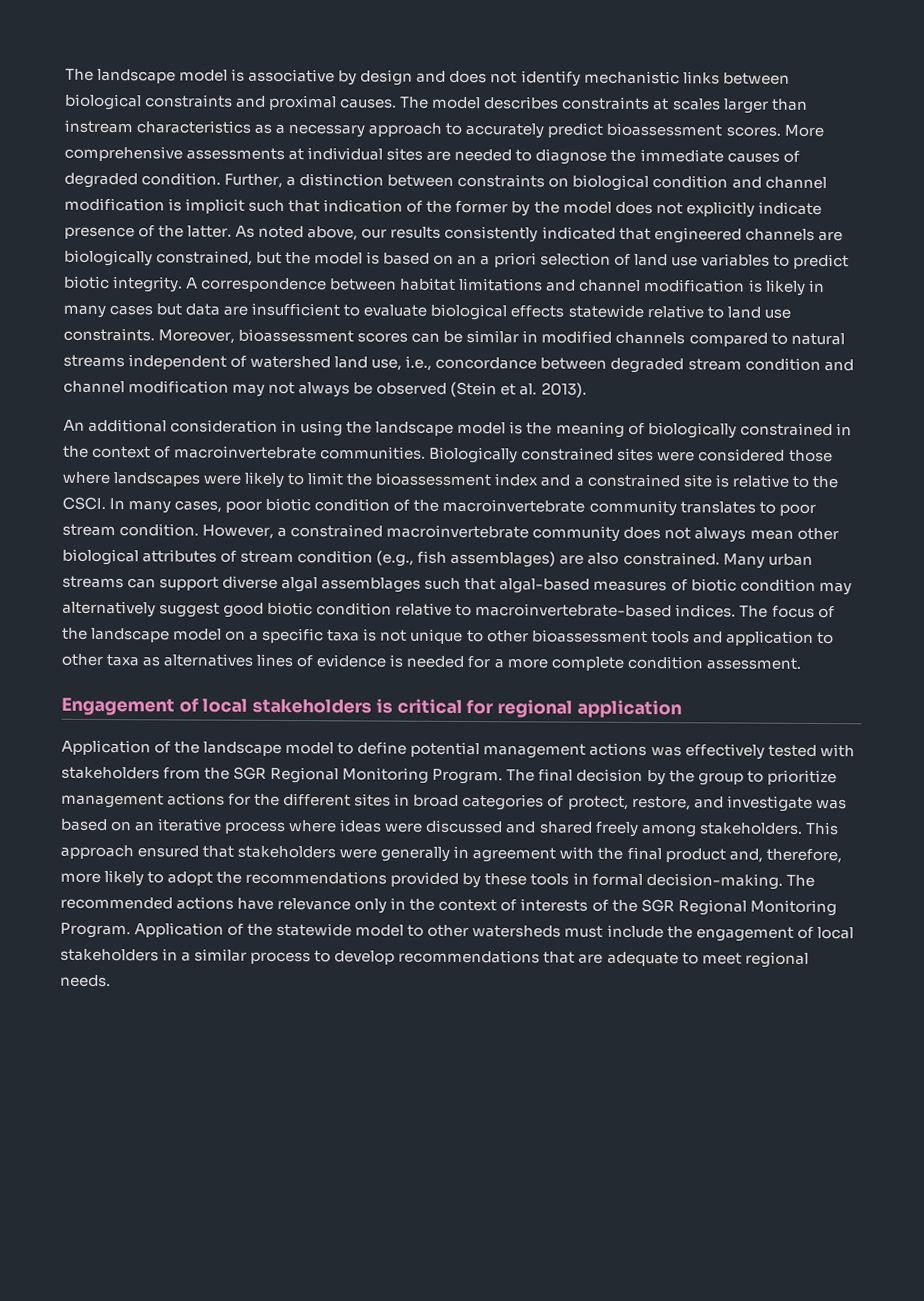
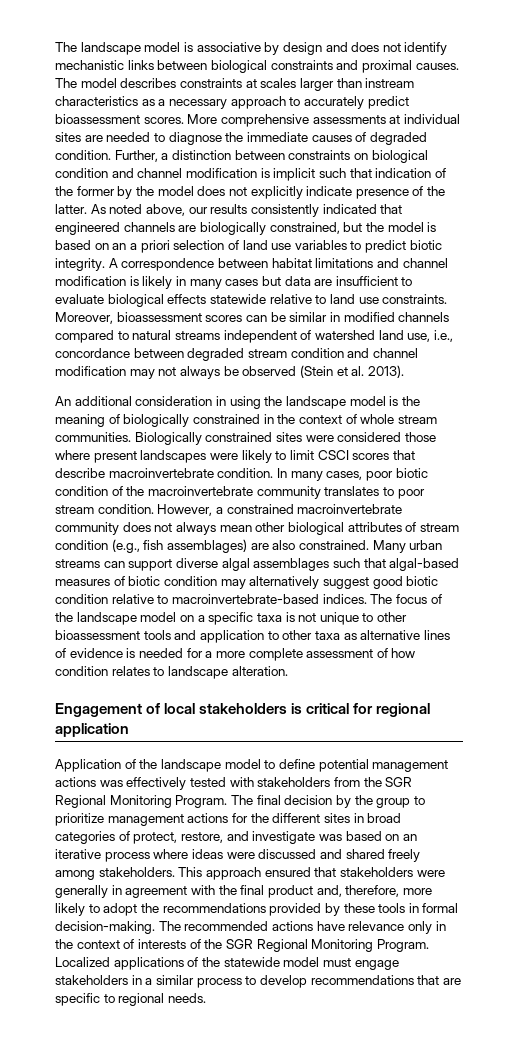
[174,445,318,460] macroinvertebrate -> [360,414,437,424] whole stream
(110, 478) none -> [93,451,137,463] present
[346,472,838,489] [62,496,106,511] the bioassessment index and a constrained site is relative to the CSCI. -> [317,450,415,460] [55,468,274,478] CSCI scores that describe macroinvertebrate condition.
[163,653,254,667] alternatives -> [360,630,421,640] alternative
[626,655,801,670] condition assessment. -> [306,648,416,658] [55,666,288,679] assessment of how condition relates to landscape alteration.
[134,922,225,938] Application -> [55,957,184,970] Localized applications
[407,924,854,942] to other watersheds must include the engagement of local -> [322,958,399,970] must engage
[606,951,742,967] adequate to meet -> [55,993,115,1006] specific to

